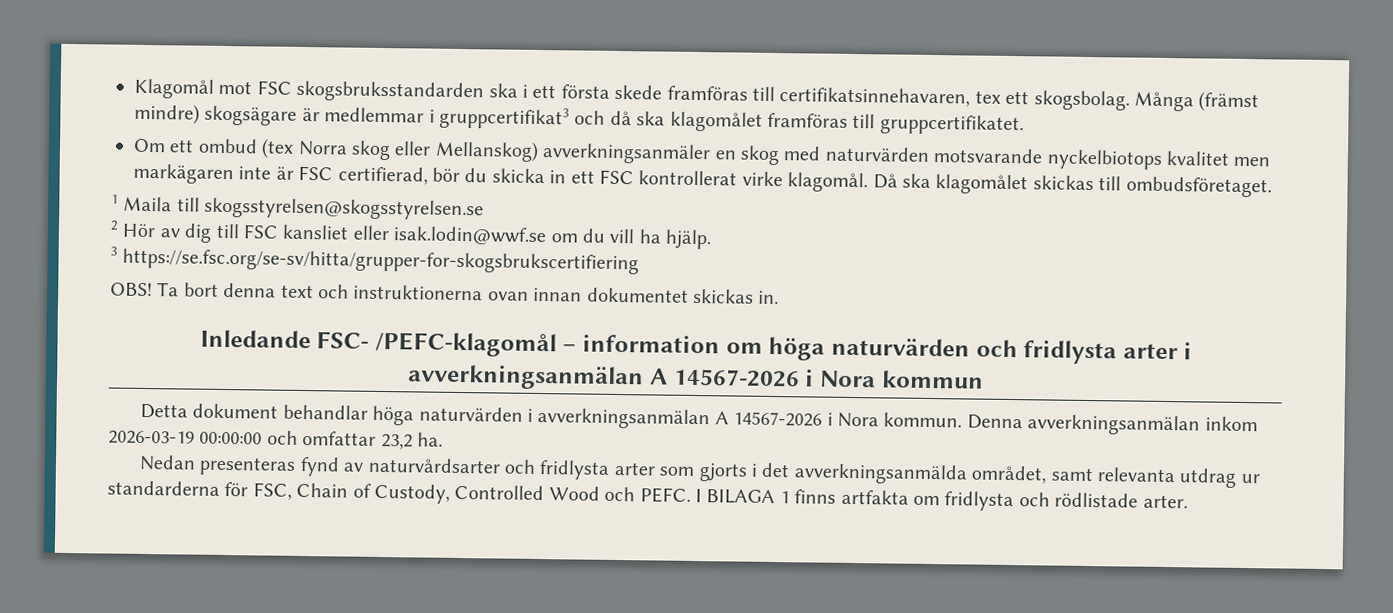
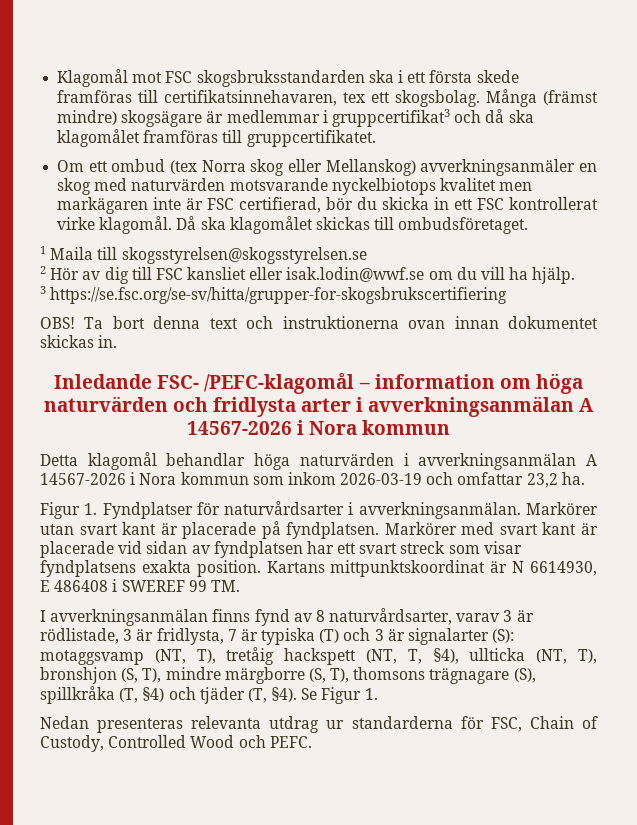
[192,403,279,419] dokument -> [87,452,157,470] klagomål
[883,412,1201,436] kommun. Denna avverkningsanmälan -> [180,472,284,485] kommun som
[199,431,263,445] 00:00:00 -> (423, 479) none
[139,454,1093,485] Nedan presenteras fynd av naturvårdsarter och fridlysta arter som gjorts i det avverkningsanmälda området, samt -> [40,501,598,519] [40,521,598,539] [40,541,522,558] [40,560,597,577] [40,579,240,592] [40,608,534,626] [40,628,515,645] [40,647,597,665] [40,667,536,684] [40,686,378,704] [40,716,184,733] Figur 1. Fyndplatser för naturvårdsarter i avverkningsanmälan. Markörer utan svart kant är placerade på fyndplatsen. Markörer med svart kant är placerade vid sidan av fyndplatsen har ett svart streck som visar fyndplatsens exakta position. Kartans mittpunktskoordinat är N 6614930, E 486408 i SWEREF 99 TM. // I avverkningsanmälan finns fynd av 8 naturvårdsarter, varav 3 är rödlistade, 3 är fridlysta, 7 är typiska (T) och 3 är signalarter (S): motaggsvamp (NT, T), tretåig hackspett (NT, T, §4), ullticka (NT, T), bronshjon (S, T), mindre märgborre (S, T), thomsons trägnagare (S), spillkråka (T, §4) och tjäder (T, §4). Se Figur 1. // Nedan presenteras
[694,488,1188,512] I BILAGA 1 finns artfakta om fridlysta och rödlistade arter. -> (312, 742) none

